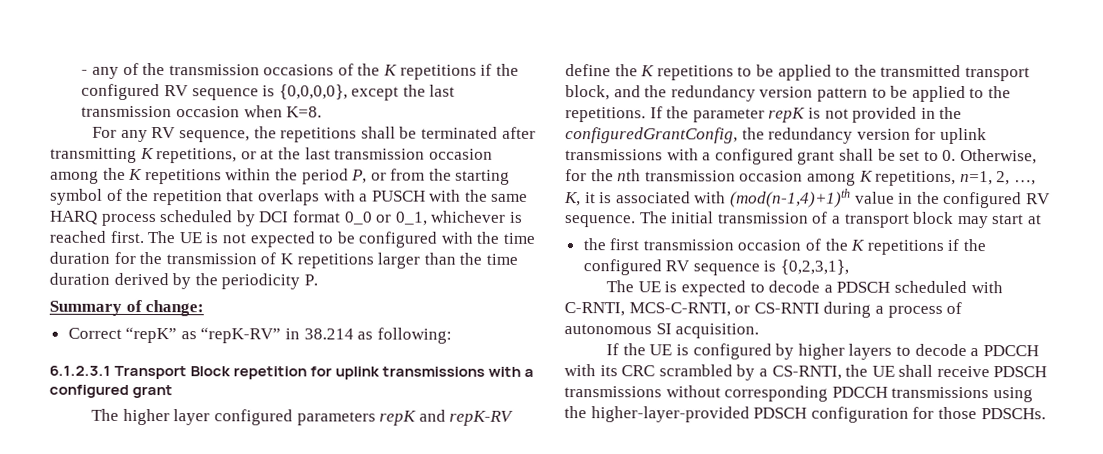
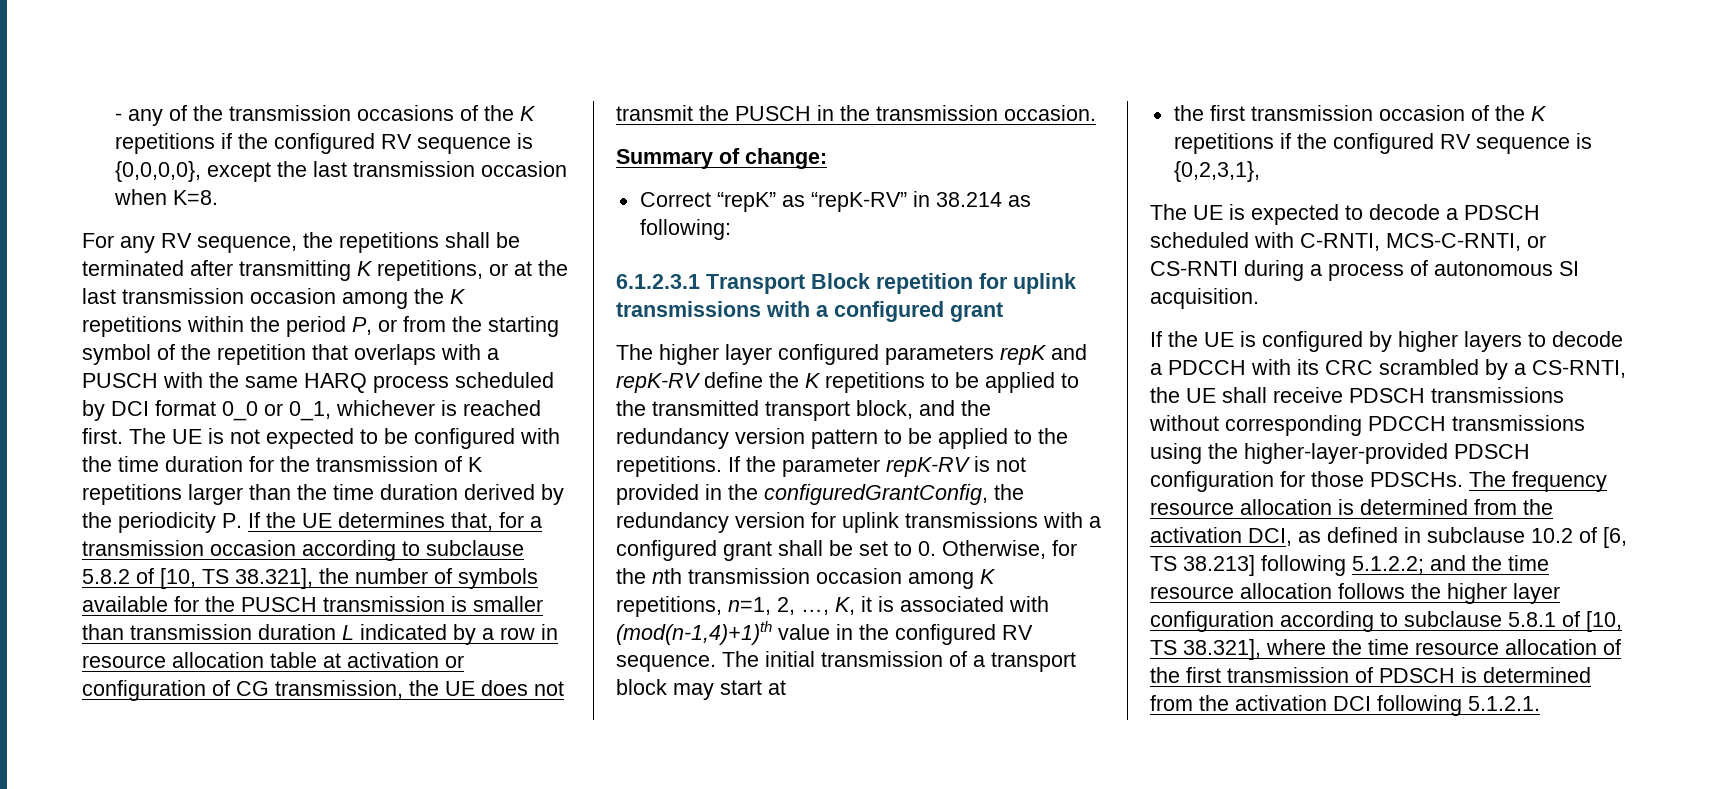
(318, 280) none -> [248,512,542,531] [82,540,524,561] [82,568,538,589] [82,596,543,612] [82,624,558,645] [82,652,464,668] [82,680,564,701] [616,105,1096,121] If the UE determines that, for a transmission occasion according to subclause 5.8.2 of [10, TS 38.321], the number of symbols available for the PUSCH transmission is smaller than transmission duration L indicated by a row in resource allocation table at activation or configuration of CG transmission, the UE does not transmit the PUSCH in the transmission occasion.
[768,107,807,123] repK -> [886,457,971,477] repK-RV
(1046, 414) none -> [1469,471,1607,492] [1150,499,1553,515] [1150,527,1627,548] [1150,555,1549,576] [1150,583,1560,604] [1150,611,1622,632] [1150,639,1621,660] [1150,667,1591,683] [1150,695,1540,716] The frequency resource allocation is determined from the activation DCI, as defined in subclause 10.2 of [6, TS 38.213] following 5.1.2.2; and the time resource allocation follows the higher layer configuration according to subclause 5.8.1 of [10, TS 38.321], where the time resource allocation of the first transmission of PDSCH is determined from the activation DCI following 5.1.2.1.

